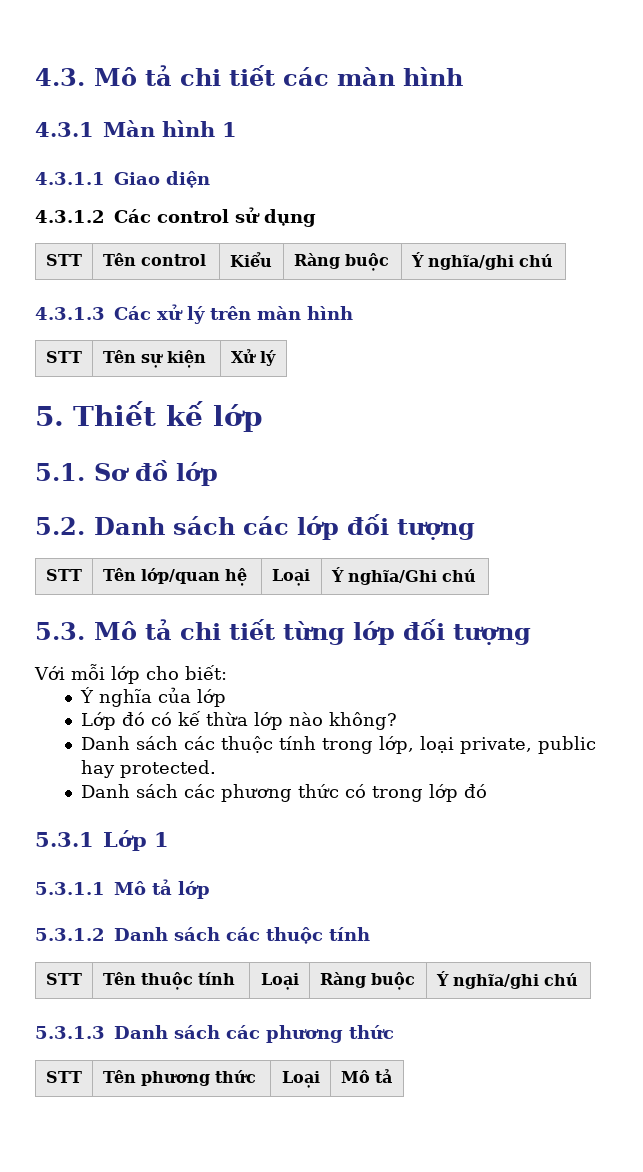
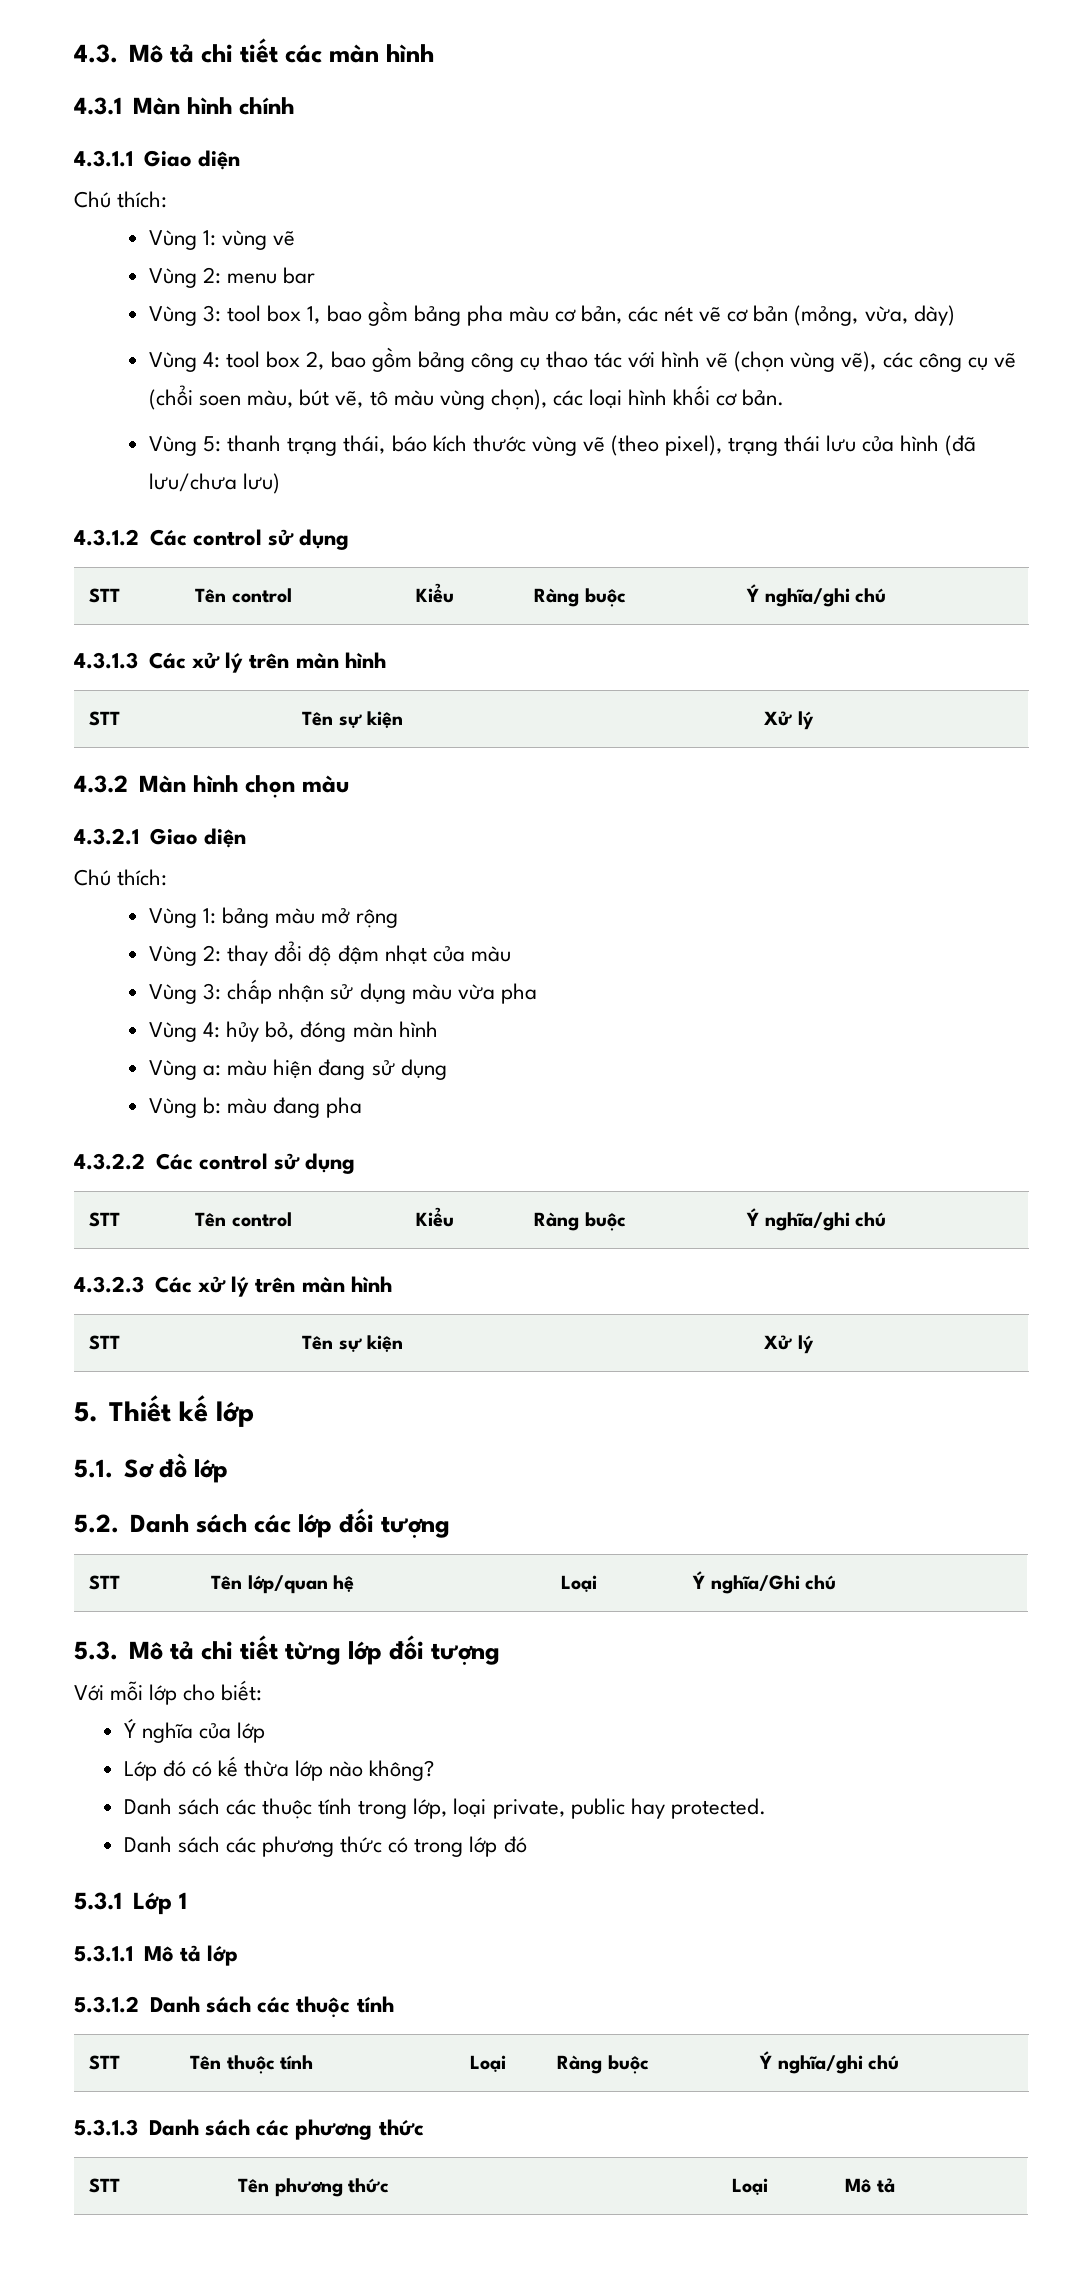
[222,122,237,137] 1 -> [239,97,296,115] chính
[35,210,105,223] 4.3.1.2 -> [74,191,168,208] [149,230,296,250] [149,267,316,288] [149,301,955,326] [149,347,1016,372] [149,385,785,410] [149,435,977,456] [149,473,281,494] [74,529,350,550] [89,588,121,603] [195,588,292,603] [416,583,455,603] [534,588,626,607] [746,584,886,607] [74,652,386,673] [89,711,121,726] [302,711,403,728] [764,711,814,730] [74,775,350,798] [74,828,247,848] [74,869,168,886] [149,907,398,928] [149,941,511,966] [149,979,537,1004] [149,1021,438,1042] [149,1059,447,1080] [149,1097,363,1118] [74,1153,145,1170] Chú thích: // Vùng 1: vùng vẽ // Vùng 2: menu bar // Vùng 3: tool box 1, bao gồm bảng pha màu cơ bản, các nét vẽ cơ bản (mỏng, vừa, dày) // Vùng 4: tool box 2, bao gồm bảng công cụ thao tác với hình vẽ (chọn vùng vẽ), các công cụ vẽ (chổi soen màu, bút vẽ, tô màu vùng chọn), các loại hình khối cơ bản. // Vùng 5: thanh trạng thái, báo kích thước vùng vẽ (theo pixel), trạng thái lưu của hình (đã lưu/chưa lưu) // 4.3.1.2 Các control sử dụng // STT | Tên control | Kiểu | Ràng buộc | Ý nghĩa/ghi chú // 4.3.1.3 Các xử lý trên màn hình // STT | Tên sự kiện | Xử lý // 4.3.2 Màn hình chọn màu // 4.3.2.1 Giao diện // Chú thích: // Vùng 1: bảng màu mở rộng // Vùng 2: thay đổi độ đậm nhạt của màu // Vùng 3: chấp nhận sử dụng màu vừa pha // Vùng 4: hủy bỏ, đóng màn hình // Vùng a: màu hiện đang sử dụng // Vùng b: màu đang pha // 4.3.2.2
[35,307,105,320] 4.3.1.3 -> [74,1276,144,1293] 4.3.2.3

